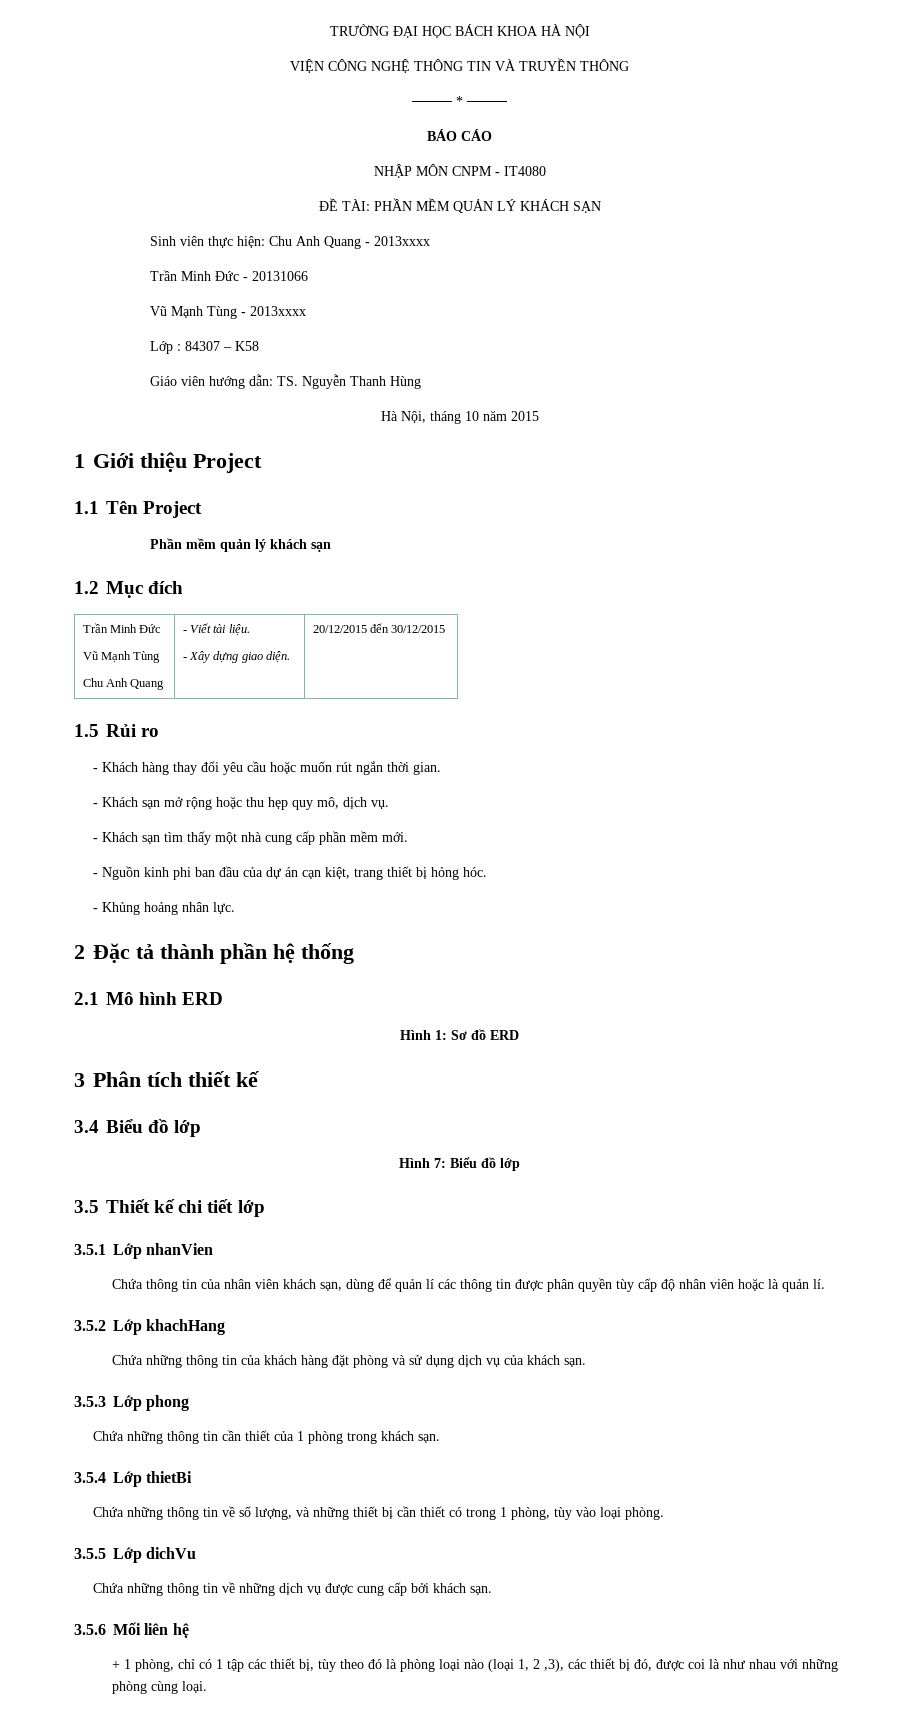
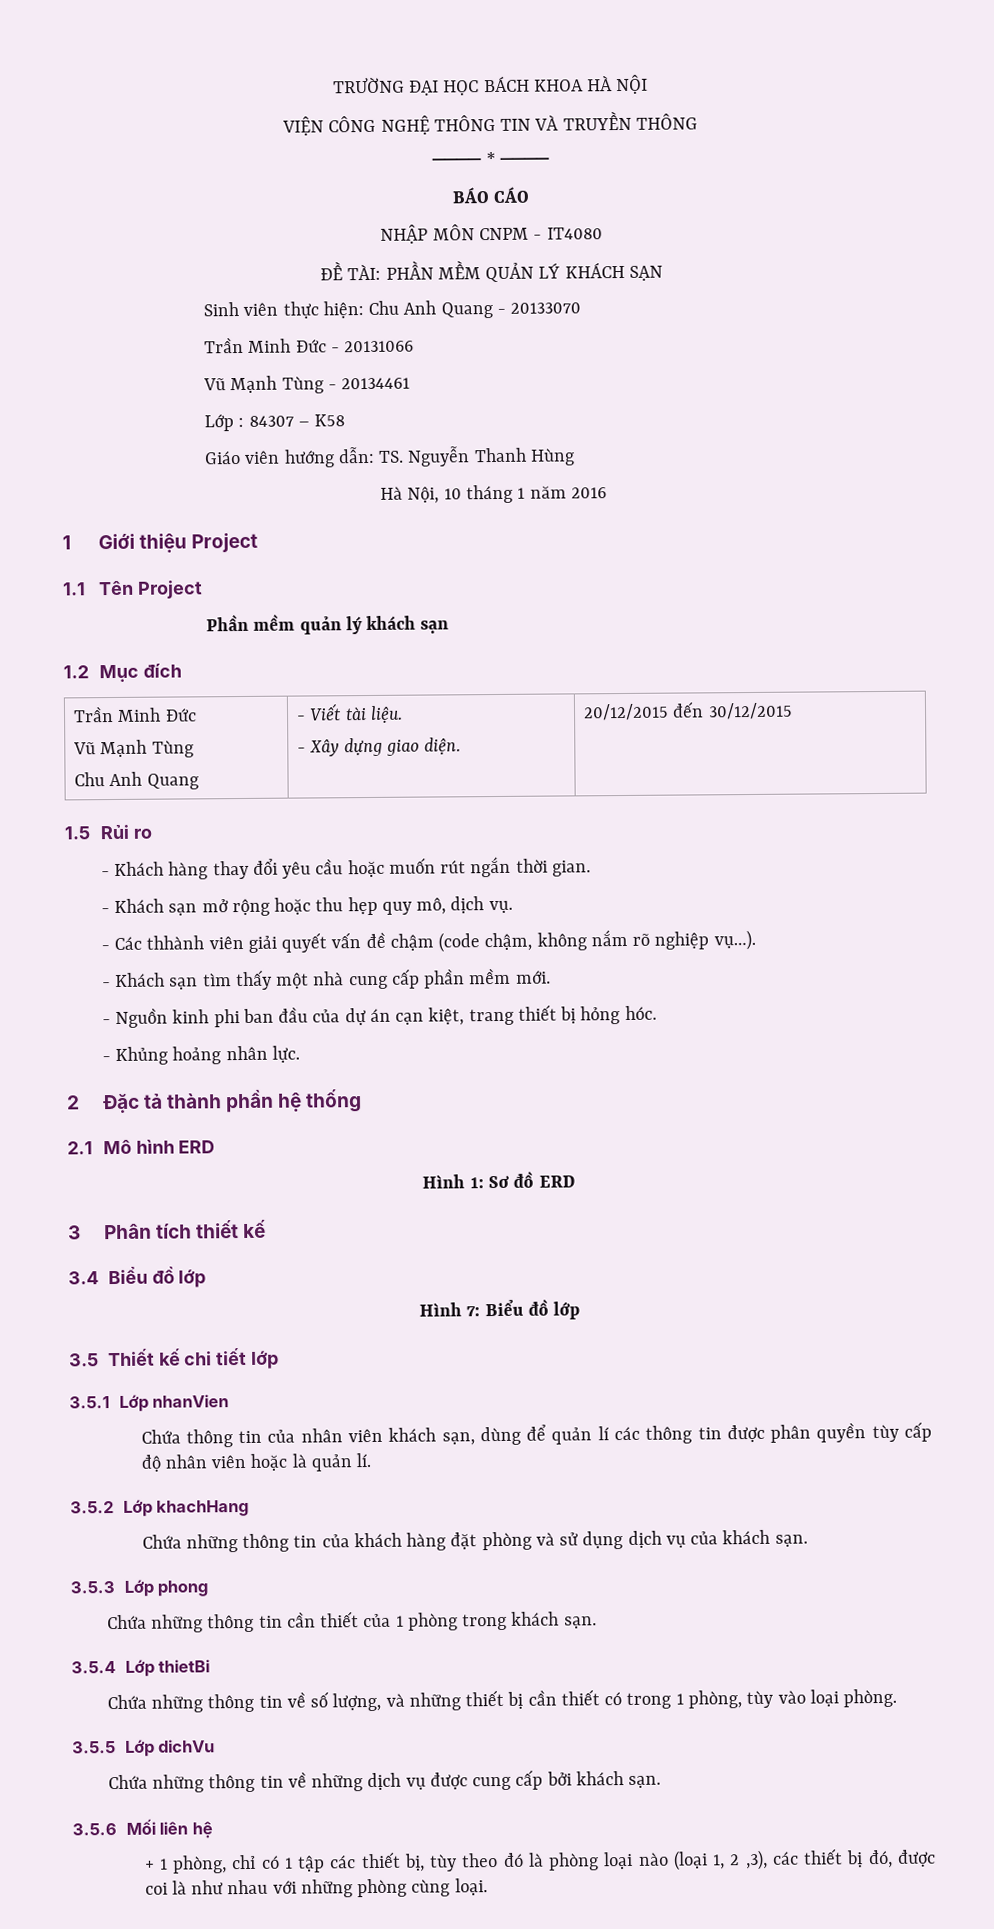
[373,236,430,246] 2013xxxx -> [510,302,582,314] 20133070
[249,306,306,316] 2013xxxx -> [341,377,411,390] 20134461
[429,410,539,424] tháng 10 năm 2015 -> [443,484,607,504] 10 tháng 1 năm 2016
(389, 804) none -> [100,929,756,953] // - Các thhành viên giải quyết vấn đề chậm (code chậm, không nắm rõ nghiệp vụ…).

